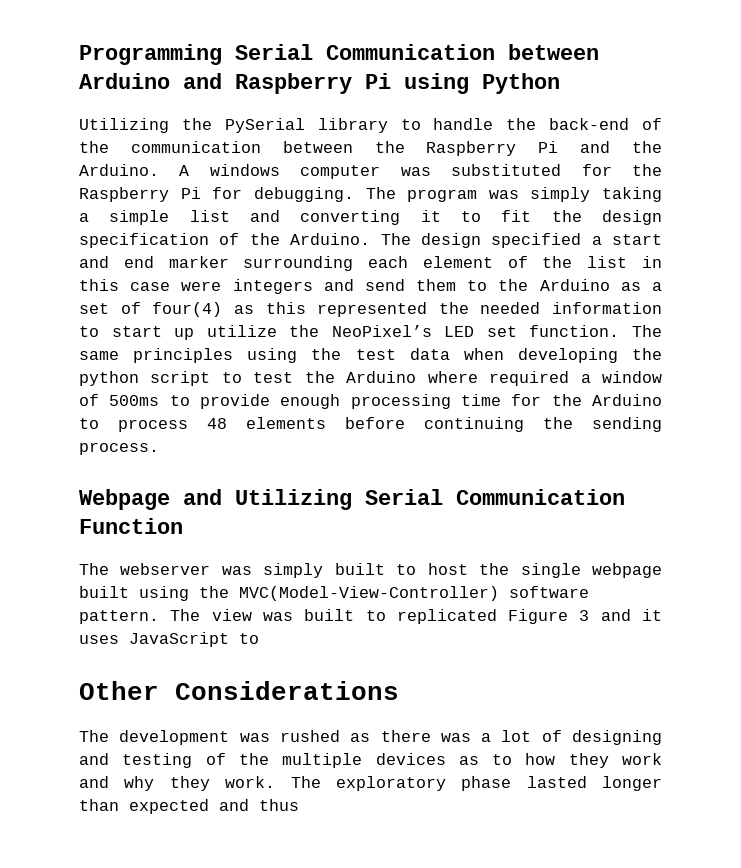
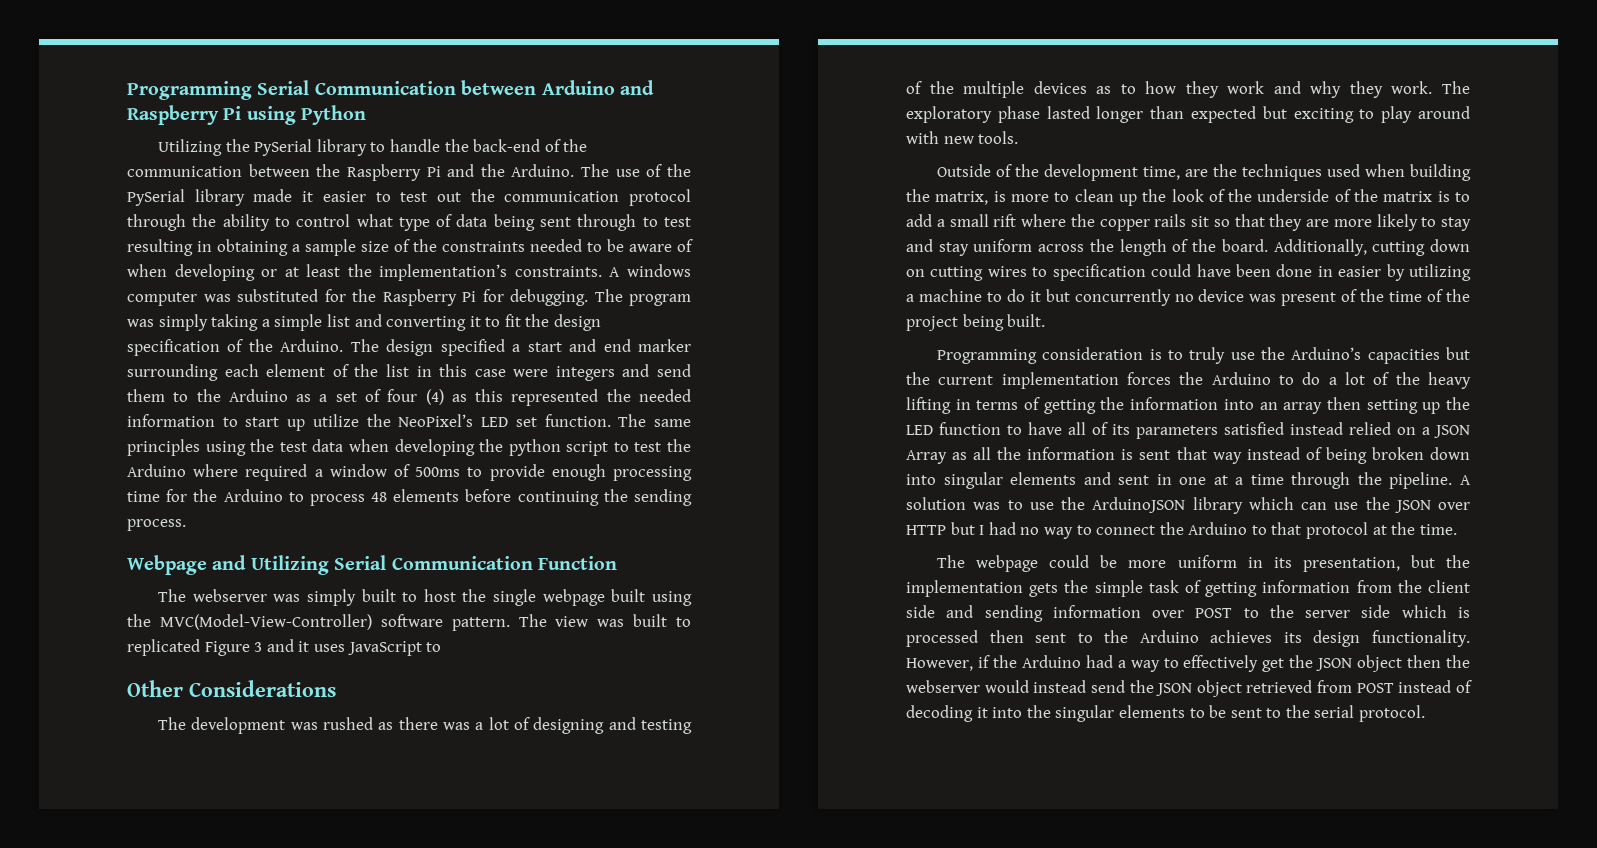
(159, 170) none -> [581,164,691,177] [127,189,691,206] [127,214,691,231] [127,239,693,256] [127,264,602,281] The use of the PySerial library made it easier to test out the communication protocol through the ability to control what type of data being sent through to test resulting in obtaining a sample size of the constraints needed to be aware of when developing or at least the implementation’s constraints.
[152,302,223,317] four(4) -> [387,389,444,405] four (4)
[219,799,299,811] and thus -> [1262,106,1470,123] [906,131,1019,144] [937,164,1471,181] [906,189,1470,206] [906,214,1471,231] [906,239,1470,256] [906,264,1471,281] [906,289,1470,306] [906,314,1046,331] [937,347,1470,364] [906,372,1471,389] [906,397,1470,414] [906,422,1470,439] [906,447,1470,464] [906,472,1471,489] [906,497,1470,514] [906,522,1457,539] [937,555,1470,572] [906,580,1470,597] [906,605,1470,622] [906,630,1470,647] [906,655,1470,672] [906,680,1472,697] [906,705,1426,722] but exciting to play around with new tools. // Outside of the development time, are the techniques used when building the matrix, is more to clean up the look of the underside of the matrix is to add a small rift where the copper rails sit so that they are more likely to stay and stay uniform across the length of the board. Additionally, cutting down on cutting wires to specification could have been done in easier by utilizing a machine to do it but concurrently no device was present of the time of the project being built. // Programming consideration is to truly use the Arduino’s capacities but the current implementation forces the Arduino to do a lot of the heavy lifting in terms of getting the information into an array then setting up the LED function to have all of its parameters satisfied instead relied on a JSON Array as all the information is sent that way instead of being broken down into singular elements and sent in one at a time through the pipeline. A solution was to use the ArduinoJSON library which can use the JSON over HTTP but I had no way to connect the Arduino to that protocol at the time. // The webpage could be more uniform in its presentation, but the implementation gets the simple task of getting information from the client side and sending information over POST to the server side which is processed then sent to the Arduino achieves its design functionality. However, if the Arduino had a way to effectively get the JSON object then the webserver would instead send the JSON object retrieved from POST instead of decoding it into the singular elements to be sent to the serial protocol.

